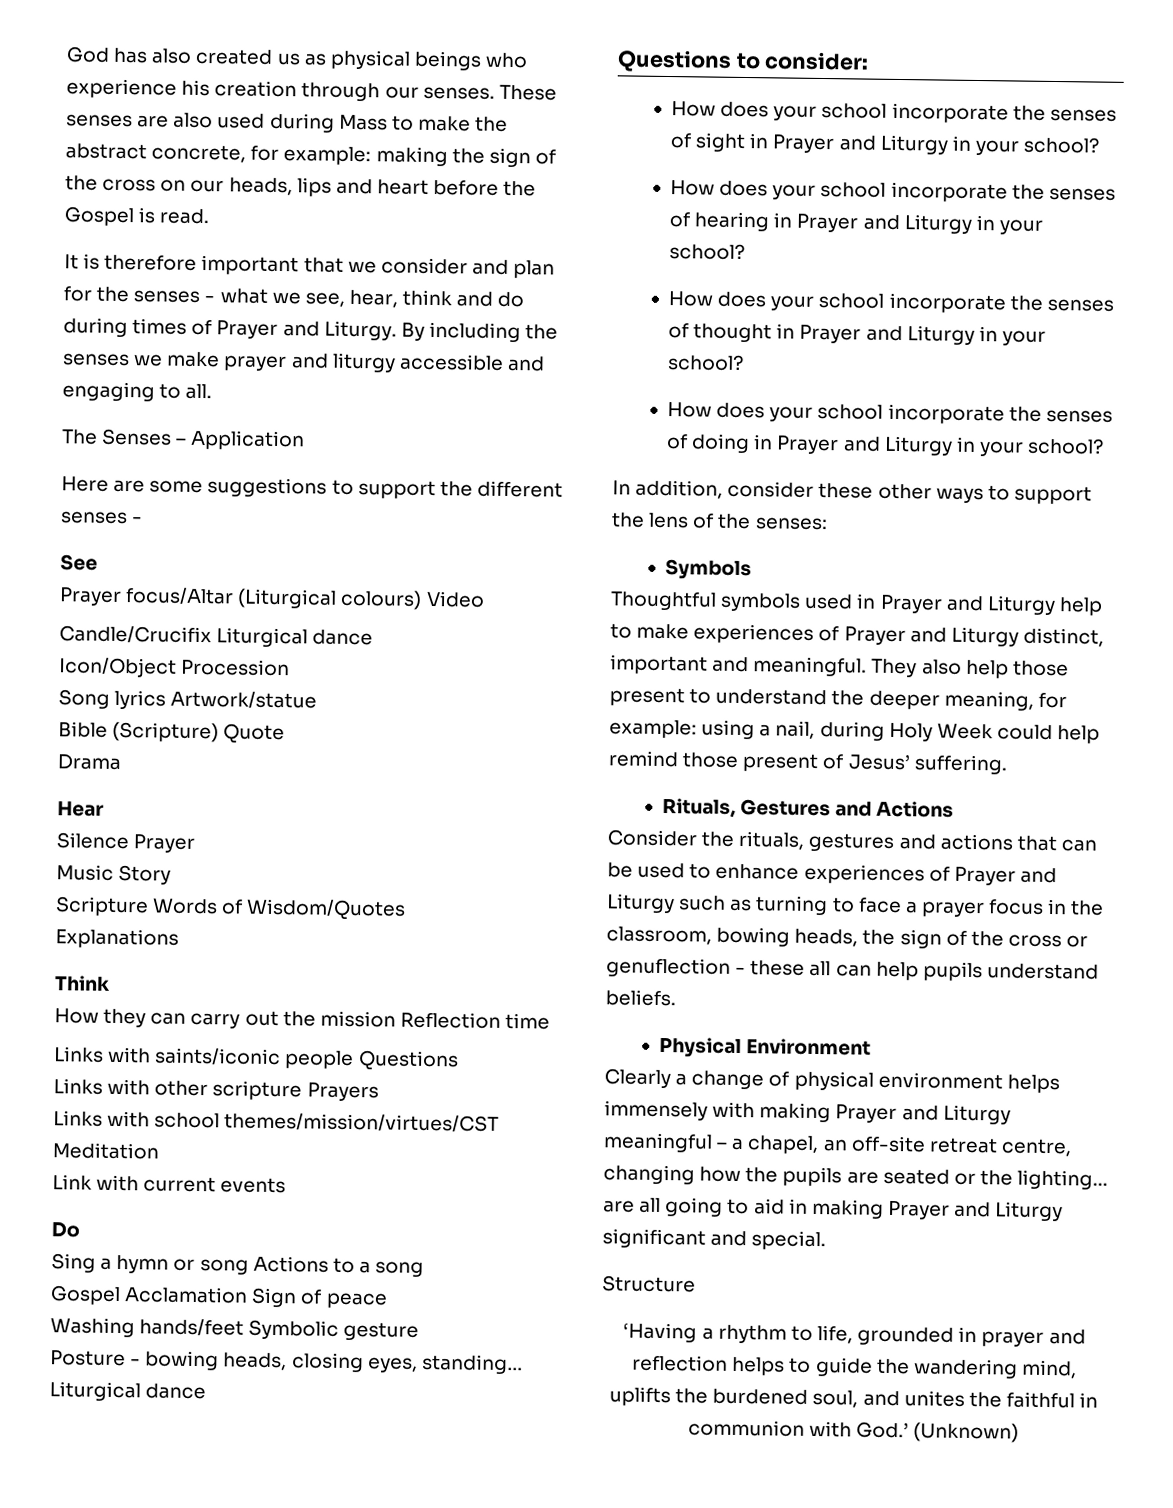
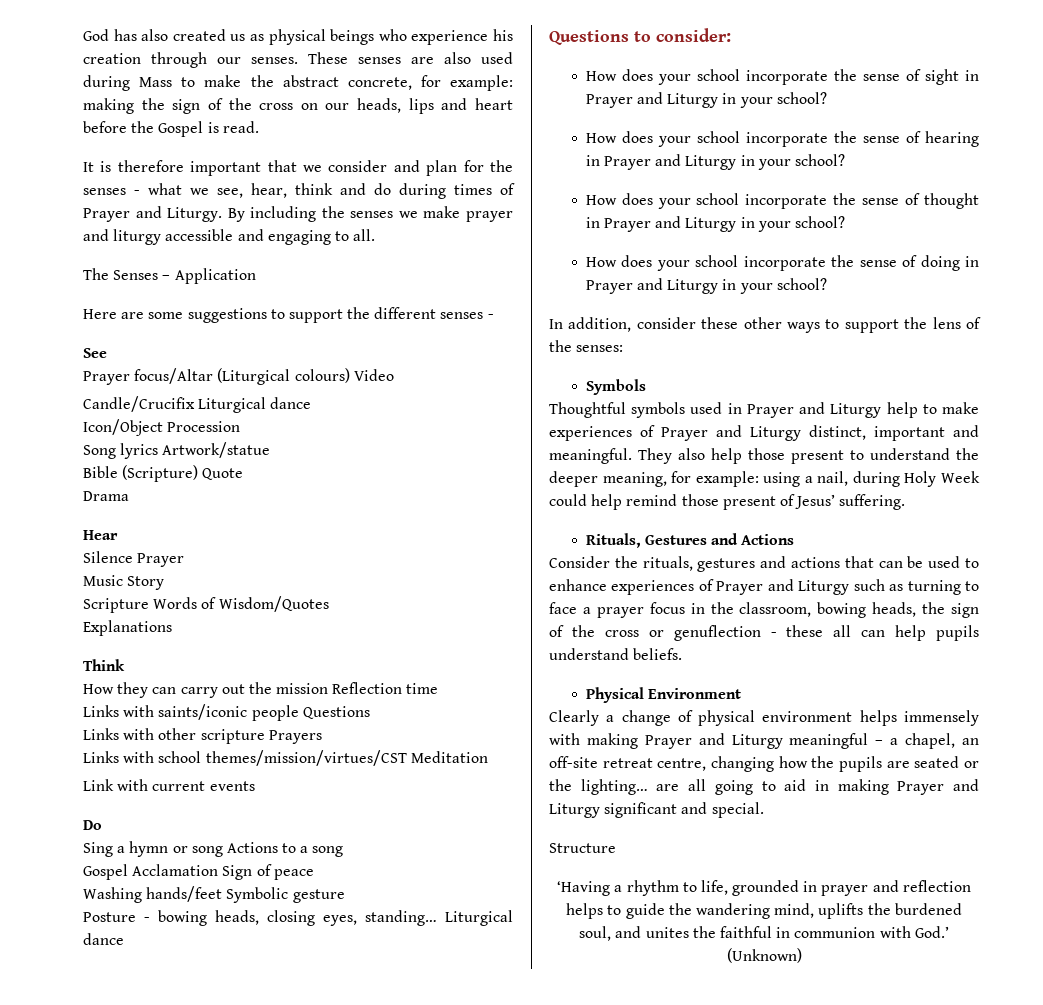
[1049,108,1117,122] senses -> [862,74,900,81] sense
[1048,187,1116,201] senses -> [862,136,900,143] sense
[1046,298,1114,312] senses -> [862,198,900,205] sense
[1045,409,1113,423] senses -> [859,260,897,267] sense

